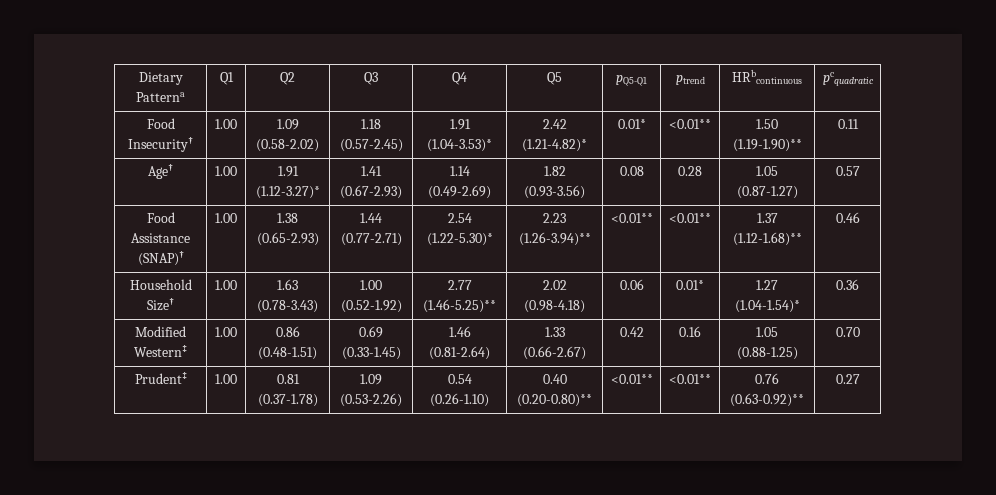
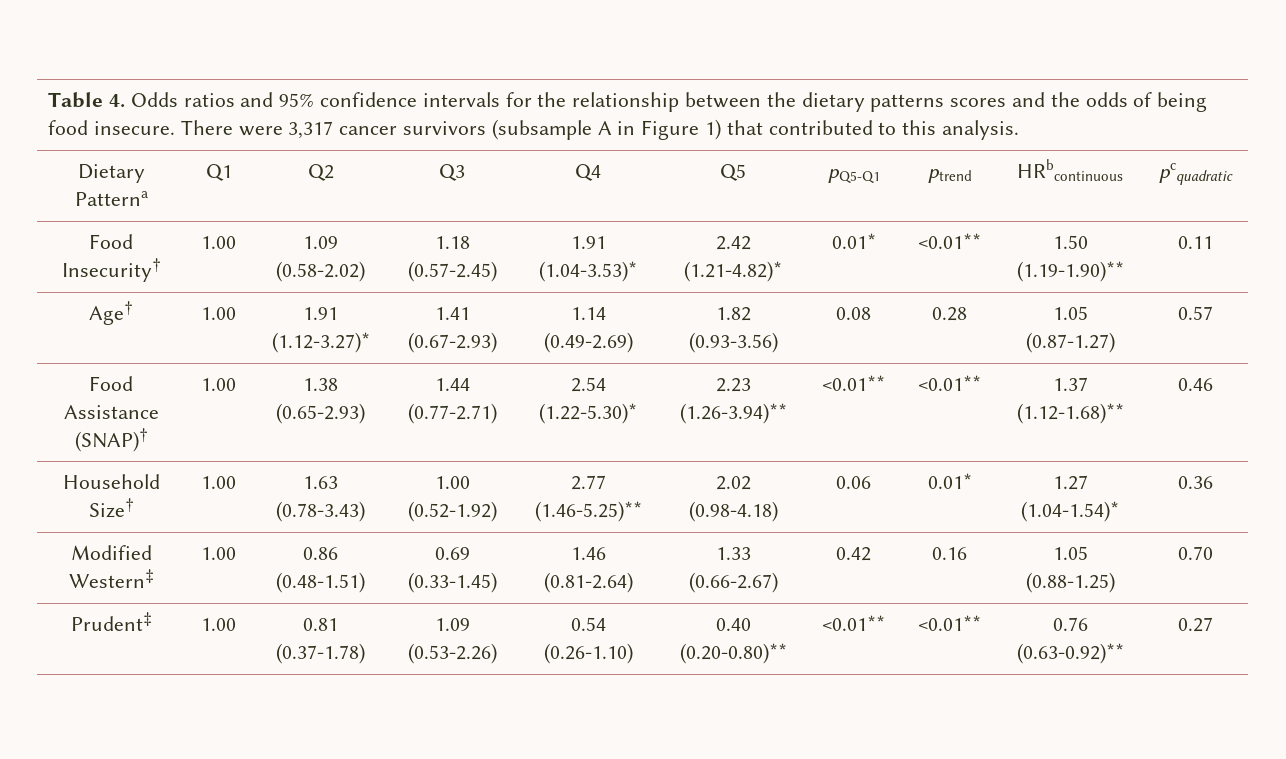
(138, 78) none -> [48,92,1208,112] [48,119,1020,140] Table 4. Odds ratios and 95% confidence intervals for the relationship between the dietary patterns scores and the odds of being food insecure. There were 3,317 cancer survivors (subsample A in Figure 1) that contributed to this analysis. //

